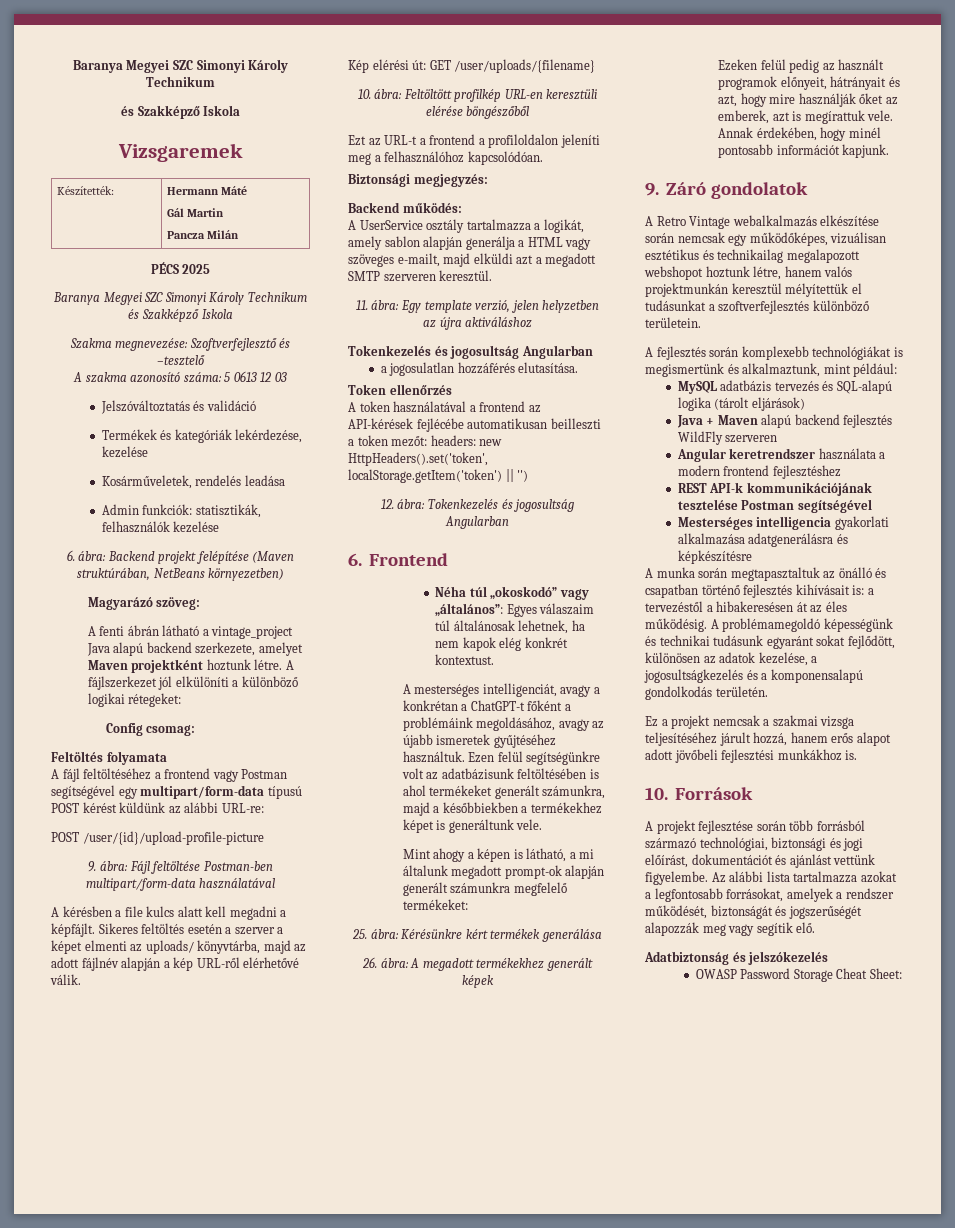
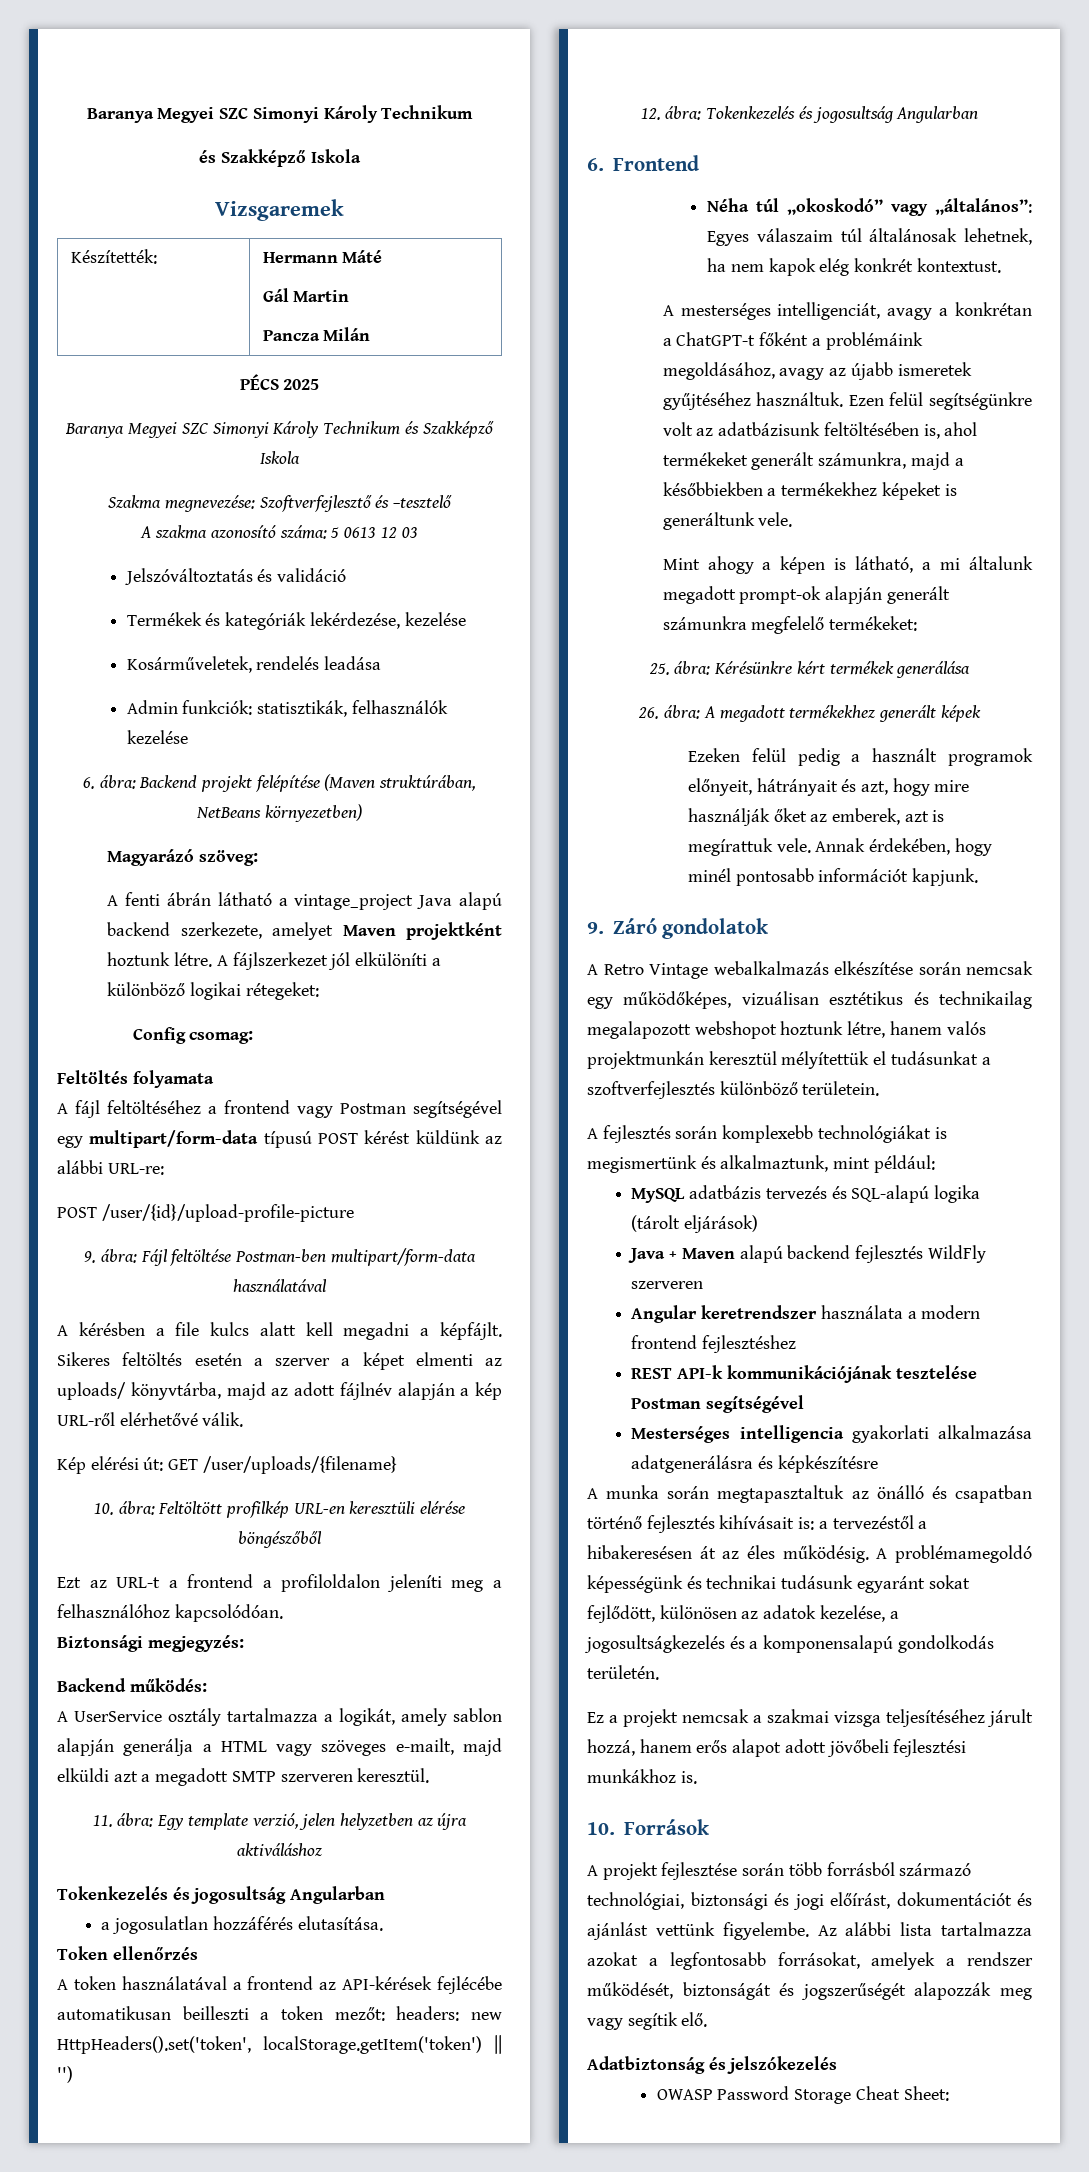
[589,769,599,779] is -> [923,424,940,439] is,
[402,819,434,833] képet -> [881,482,941,500] képeket
[822,63,835,71] az -> [851,754,861,762] a

